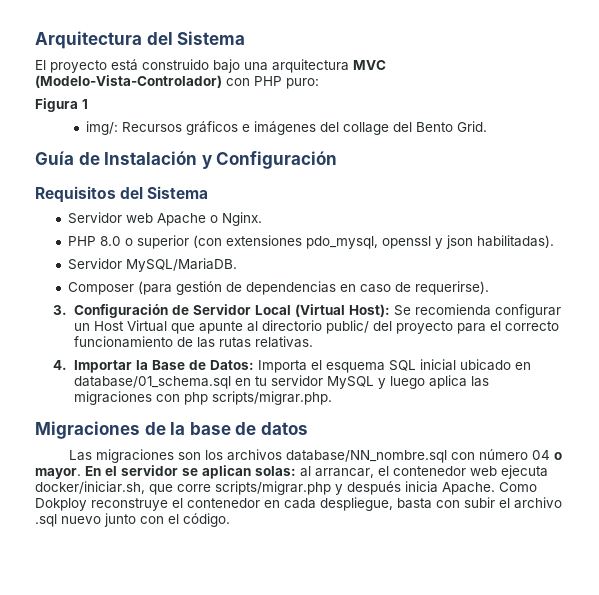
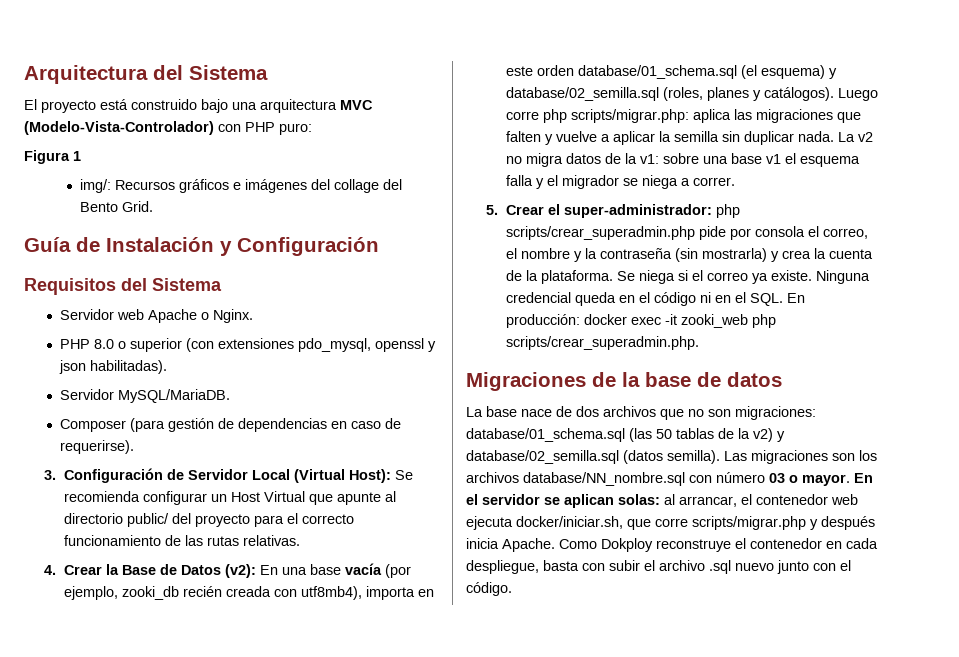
[73,360,132,373] Importar -> [63,565,102,575] Crear
[209,359,531,373] [73,375,489,389] [73,391,332,405] Datos: Importa el esquema SQL inicial ubicado en database/01_schema.sql en tu servidor MySQL y luego aplica las migraciones con php scripts/migrar.php. -> [180,563,411,578] [63,586,434,600] [505,65,837,79] [505,87,878,101] [505,109,861,123] [505,131,873,145] [505,153,860,167] [505,175,735,189] [485,204,740,218] [505,226,868,240] [505,248,873,262] [505,270,870,284] [505,292,805,306] [505,314,776,328] [505,336,699,350] Datos (v2): En una base vacía (por ejemplo, zooki_db recién creada con utf8mb4), importa en este orden database/01_schema.sql (el esquema) y database/02_semilla.sql (roles, planes y catálogos). Luego corre php scripts/migrar.php: aplica las migraciones que falten y vuelve a aplicar la semilla sin duplicar nada. La v2 no migra datos de la v1: sobre una base v1 el esquema falla y el migrador se niega a correr. // 5. Crear el super-administrador: php scripts/crear_superadmin.php pide por consola el correo, el nombre y la contraseña (sin mostrarla) y crea la cuenta de la plataforma. Se niega si el correo ya existe. Ninguna credencial queda en el código ni en el SQL. En producción: docker exec -it zooki_web php scripts/crear_superadmin.php.
(308, 428) none -> [466,406,816,420] [466,428,785,442] [466,450,720,464] La base nace de dos archivos que no son migraciones: database/01_schema.sql (las 50 tablas de la v2) y database/02_semilla.sql (datos semilla).
[531,450,550,460] 04 -> [769,473,785,483] 03

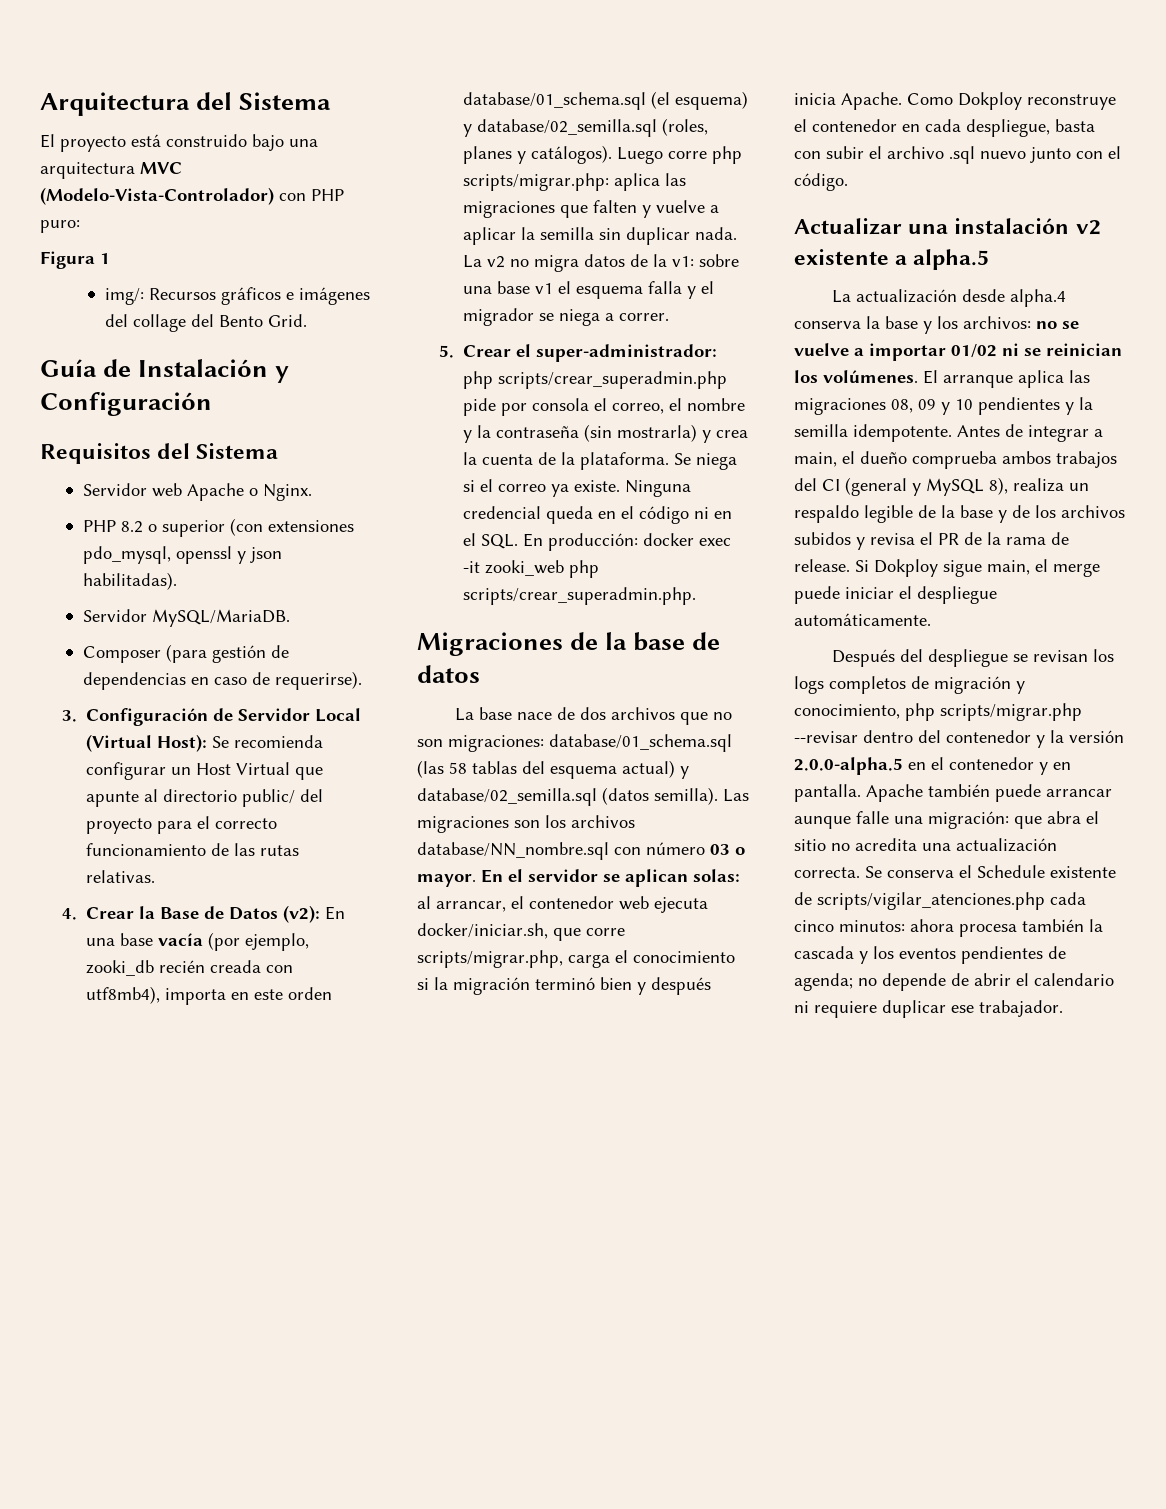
[93,339,114,349] 8.0 -> [120,521,143,533] 8.2
[656,428,773,442] 50 tablas de la v2) -> [449,760,675,779] 58 tablas del esquema actual)
[692,516,806,530] scripts/migrar.php -> [417,950,735,968] [417,977,632,995] scripts/migrar.php, carga el conocimiento si la migración terminó bien
(512, 589) none -> [794,218,1101,235] [794,249,990,270] [832,289,1067,307] [794,316,1079,334] [794,343,1122,361] [794,370,1090,388] [794,397,1093,415] [794,424,1103,442] [794,451,1117,469] [794,477,1089,496] [794,505,1125,523] [794,532,1069,550] [794,559,1100,577] [794,586,997,604] [794,613,931,626] [832,649,1115,667] [794,676,1025,694] [794,703,1082,721] [794,730,1124,748] [794,757,1071,775] [794,784,1112,802] [794,811,1099,829] [794,838,1057,852] [794,865,1116,878] [794,892,1086,910] [794,919,1103,937] [794,946,1066,964] [794,973,1114,991] [794,1000,1063,1018] // Actualizar una instalación v2 existente a alpha.5 // La actualización desde alpha.4 conserva la base y los archivos: no se vuelve a importar 01/02 ni se reinician los volúmenes. El arranque aplica las migraciones 08, 09 y 10 pendientes y la semilla idempotente. Antes de integrar a main, el dueño comprueba ambos trabajos del CI (general y MySQL 8), realiza un respaldo legible de la base y de los archivos subidos y revisa el PR de la rama de release. Si Dokploy sigue main, el merge puede iniciar el despliegue automáticamente. // Después del despliegue se revisan los logs completos de migración y conocimiento, php scripts/migrar.php --revisar dentro del contenedor y la versión 2.0.0-alpha.5 en el contenedor y en pantalla. Apache también puede arrancar aunque falle una migración: que abra el sitio no acredita una actualización correcta. Se conserva el Schedule existente de scripts/vigilar_atenciones.php cada cinco minutos: ahora procesa también la cascada y los eventos pendientes de agenda; no depende de abrir el calendario ni requiere duplicar ese trabajador.

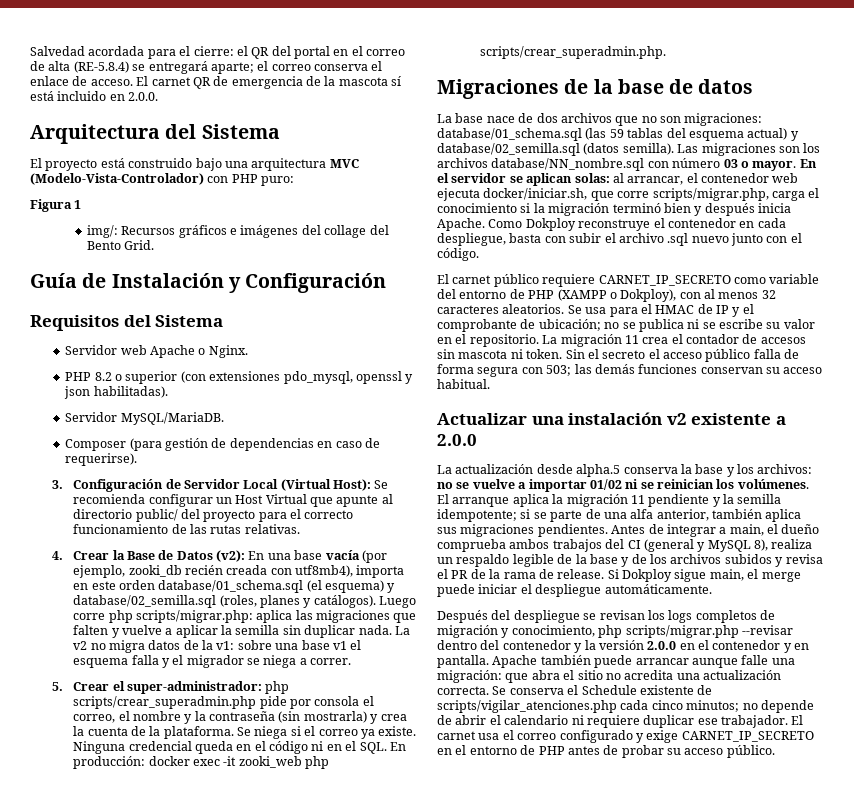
(40, 104) none -> [30,46,406,59] [30,61,383,74] [30,76,402,89] [30,91,159,101] Salvedad acordada para el cierre: el QR del portal en el correo de alta (RE-5.8.4) se entregará aparte; el correo conserva el enlace de acceso. El carnet QR de emergencia de la mascota sí está incluido en 2.0.0. //
[449,762,467,774] 58 -> [609,129,624,138] 59
(848, 182) none -> [437,274,820,287] [437,289,776,302] [437,304,754,317] [437,319,815,332] [437,334,806,347] [437,349,800,362] [437,364,823,377] [437,379,490,389] // El carnet público requiere CARNET_IP_SECRETO como variable del entorno de PHP (XAMPP o Dokploy), con al menos 32 caracteres aleatorios. Se usa para el HMAC de IP y el comprobante de ubicación; no se publica ni se escribe su valor en el repositorio. La migración 11 crea el contador de accesos sin mascota ni token. Sin el secreto el acceso público falla de forma segura con 503; las demás funciones conservan su acceso habitual.
[913,249,990,270] alpha.5 -> [437,434,477,446] 2.0.0
[1010,289,1067,307] alpha.4 -> [576,464,621,477] alpha.5
[1069,370,1090,383] [794,397,1093,415] [794,424,952,442] las migraciones 08, 09 y 10 pendientes y la semilla idempotente. -> [552,494,782,507] [437,509,802,522] [437,524,608,537] la migración 11 pendiente y la semilla idempotente; si se parte de una alfa anterior, también aplica sus migraciones pendientes.
[794,757,903,775] 2.0.0-alpha.5 -> [647,641,677,650] 2.0.0
[839,919,1103,937] [794,946,1066,964] [794,973,853,991] minutos: ahora procesa también la cascada y los eventos pendientes de agenda; -> [686,700,740,712] minutos;
(1063, 1008) none -> [791,715,804,725] [437,730,814,743] [437,745,775,758] El carnet usa el correo configurado y exige CARNET_IP_SECRETO en el entorno de PHP antes de probar su acceso público.

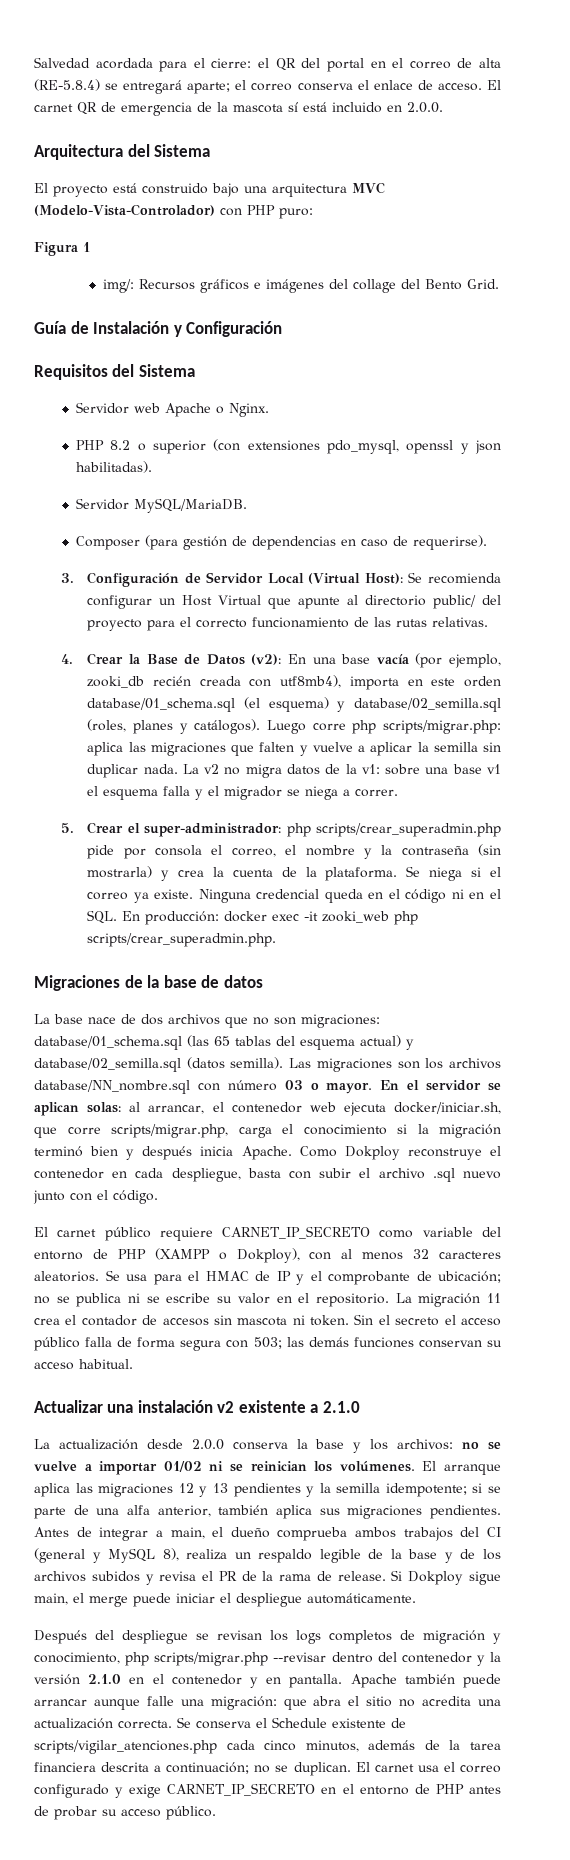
[609,129,624,138] 59 -> [214,1036,230,1046] 65
[437,434,477,446] 2.0.0 -> [322,1401,360,1413] 2.1.0
[576,464,621,477] alpha.5 -> [191,1439,224,1450] 2.0.0
[552,494,710,507] la migración 11 pendiente -> [75,1483,301,1497] las migraciones 12 y 13 pendientes
[647,641,677,650] 2.0.0 -> [88,1674,122,1684] 2.1.0
[686,700,814,713] [437,715,788,728] minutos; no depende de abrir el calendario ni requiere duplicar ese trabajador. -> [305,1740,501,1752] [34,1762,351,1776] minutos, además de la tarea financiera descrita a continuación; no se duplican.

